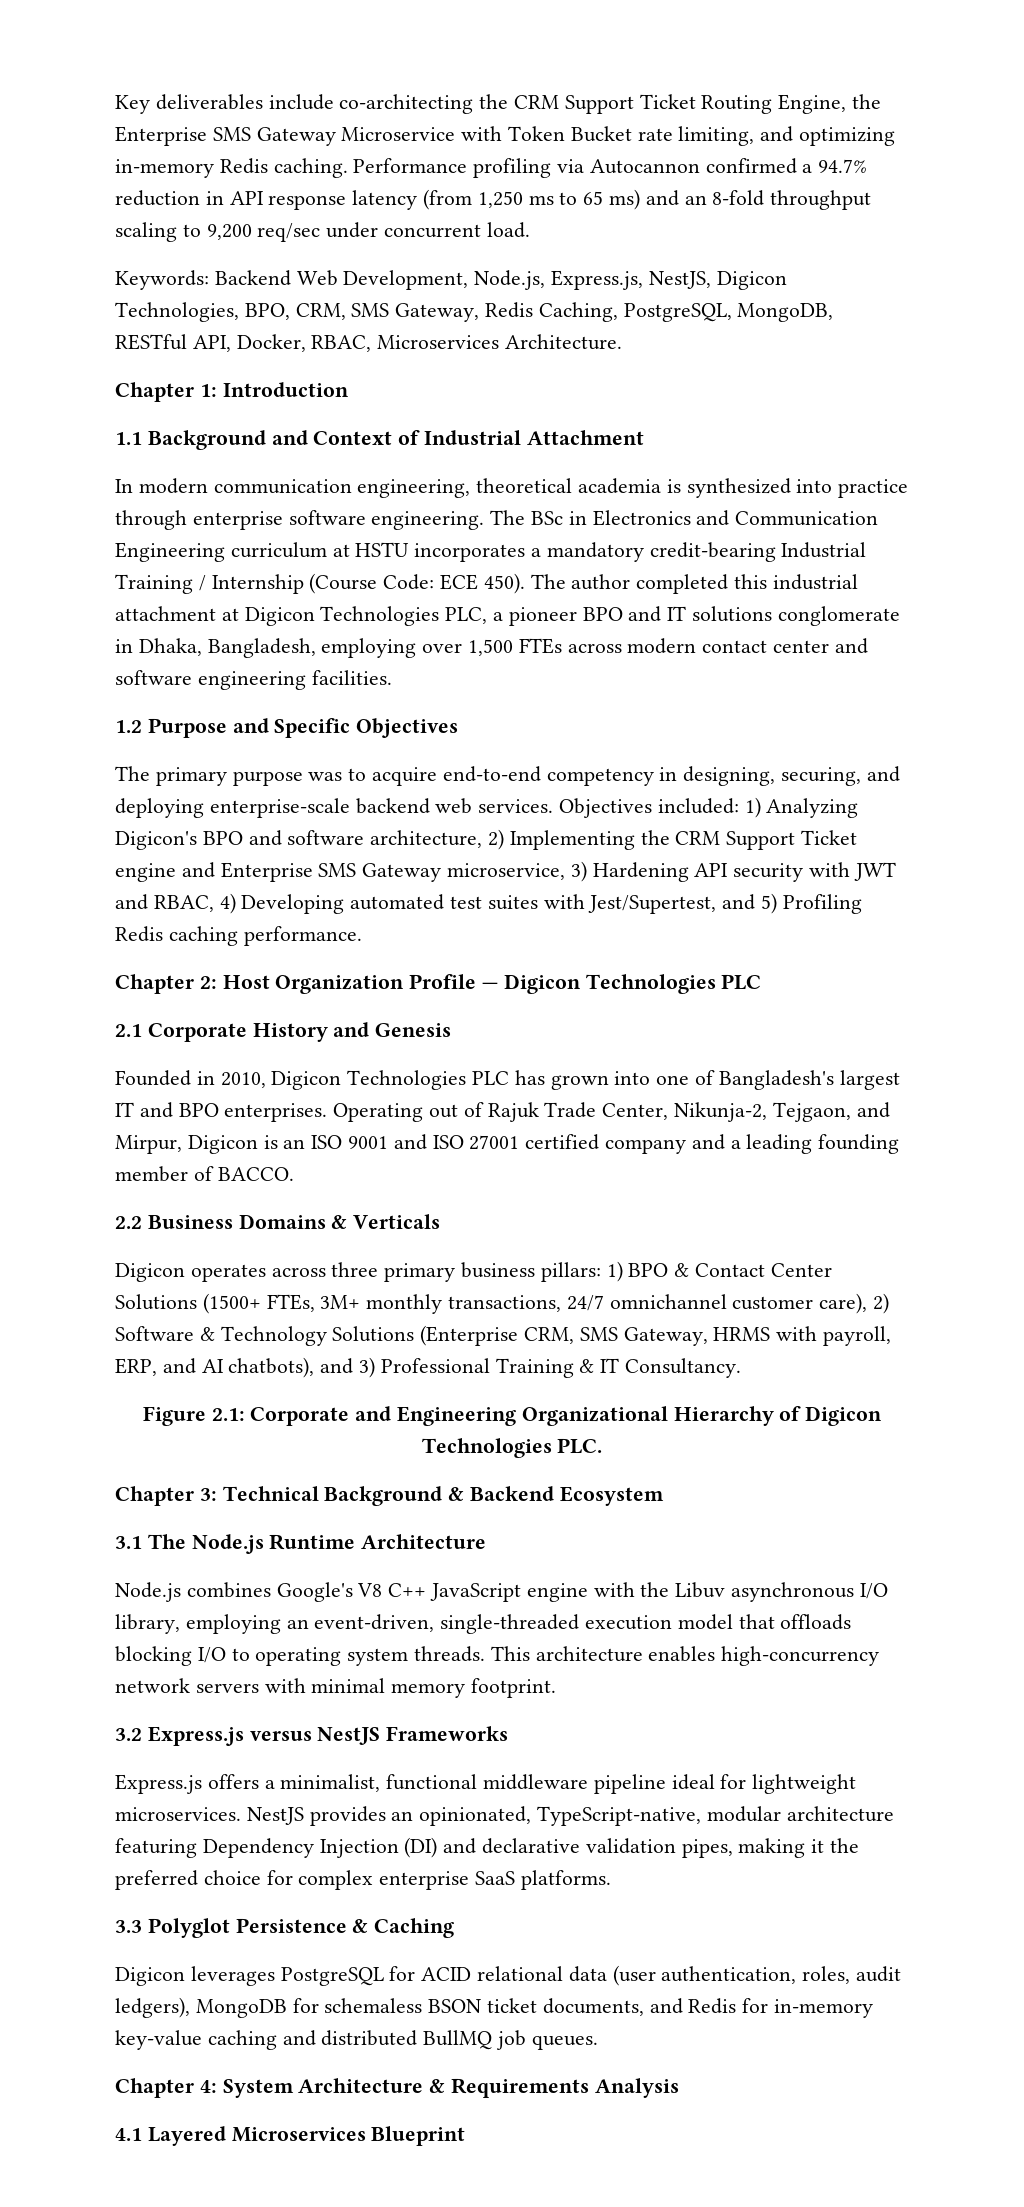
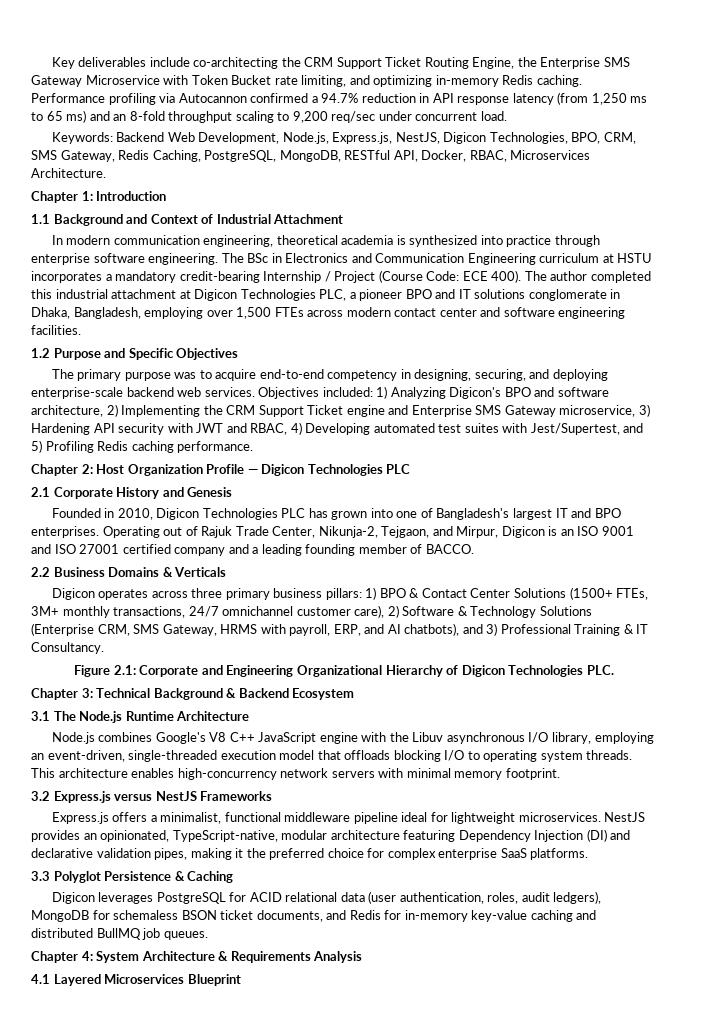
[781,542,867,558] [115,574,304,594] Industrial Training / Internship -> [263,271,376,283] Internship / Project
[483,573,525,594] 450). -> [491,270,522,283] 400).

